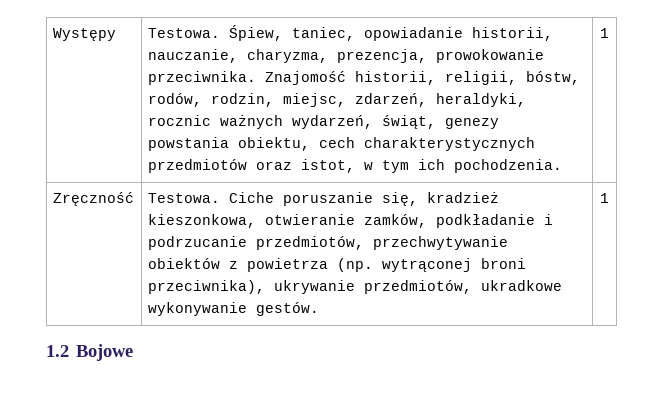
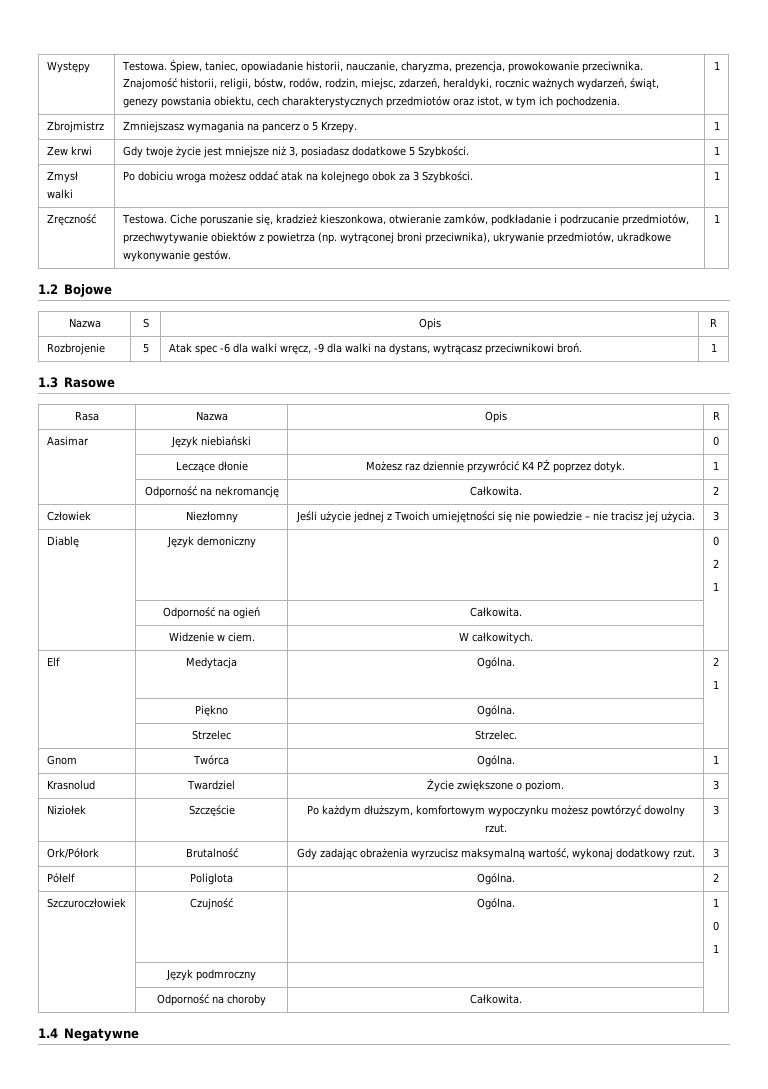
(609, 33) none -> [46,121,104,133] [122,121,357,133] [713,121,720,130] [46,146,92,156] [122,146,469,158] [713,146,720,155] [46,171,78,183] [46,189,73,199] [122,171,473,183] [713,171,720,180] // Zbrojmistrz | Zmniejszasz wymagania na pancerz o 5 Krzepy. | 1 // Zew krwi | Gdy twoje życie jest mniejsze niż 3, posiadasz dodatkowe 5 Szybkości. | 1 // Zmysł walki | Po dobiciu wroga możesz oddać atak na kolejnego obok za 3 Szybkości. | 1
(134, 352) none -> [68,318,101,328] [142,318,149,328] [418,318,441,330] [710,318,717,327] [46,343,105,355] [142,343,149,353] [168,343,582,355] [710,343,717,352] [38,377,115,388] [75,411,99,421] [195,411,228,421] [484,411,507,423] [712,411,720,420] [46,436,89,446] [171,436,251,448] [713,436,719,446] [175,461,248,473] [366,459,626,473] [713,461,719,470] [144,486,279,498] [469,486,522,496] [713,486,719,495] [46,511,91,521] [185,511,238,523] [295,511,695,523] [713,511,719,521] [46,536,79,548] [166,536,256,548] [713,536,719,546] [713,559,719,568] [713,582,719,591] [163,607,260,619] [469,607,522,617] [168,632,255,642] [458,632,533,644] [46,657,60,666] [186,657,237,669] [476,657,515,669] [713,657,719,666] [713,680,719,689] [195,705,228,717] [476,705,515,717] [192,730,231,740] [474,730,517,740] [46,755,77,765] [193,755,230,765] [476,755,515,767] [713,755,719,764] [46,780,95,790] [187,780,236,790] [427,778,564,792] [713,780,719,790] [46,805,86,815] [188,805,235,817] [306,805,685,817] [484,824,507,833] [713,805,719,815] [46,848,99,859] [185,848,238,858] [296,848,695,860] [713,848,719,858] [46,873,75,883] [190,873,233,885] [476,873,515,885] [713,873,719,882] [46,898,126,908] [190,898,233,910] [476,898,515,910] [713,898,719,907] [713,921,719,931] [713,944,719,953] [166,969,256,981] [157,994,266,1006] [469,994,522,1004] [38,1028,139,1041] // Nazwa | S | Opis | R // Rozbrojenie | 5 | Atak spec -6 dla walki wręcz, -9 dla walki na dystans, wytrącasz przeciwnikowi broń. | 1 // 1.3 Rasowe // Rasa | Nazwa | Opis | R // Aasimar | Język niebiański | | 0 // | Leczące dłonie | Możesz raz dziennie przywrócić K4 PŻ poprzez dotyk. | 1 // | Odporność na nekromancję | Całkowita. | 2 // Człowiek | Niezłomny | Jeśli użycie jednej z Twoich umiejętności się nie powiedzie – nie tracisz jej użycia. | 3 // Diablę | Język demoniczny | | 0 // 2 // 1 // | Odporność na ogień | Całkowita. | // | Widzenie w ciem. | W całkowitych. | // Elf | Medytacja | Ogólna. | 2 // 1 // | Piękno | Ogólna. | // | Strzelec | Strzelec. | // Gnom | Twórca | Ogólna. | 1 // Krasnolud | Twardziel | Życie zwiększone o poziom. | 3 // Niziołek | Szczęście | Po każdym dłuższym, komfortowym wypoczynku możesz powtórzyć dowolny rzut. | 3 // Ork/Półork | Brutalność | Gdy zadając obrażenia wyrzucisz maksymalną wartość, wykonaj dodatkowy rzut. | 3 // Półelf | Poliglota | Ogólna. | 2 // Szczuroczłowiek | Czujność | Ogólna. | 1 // 0 // 1 // | Język podmroczny | | // | Odporność na choroby | Całkowita. | // 1.4 Negatywne

